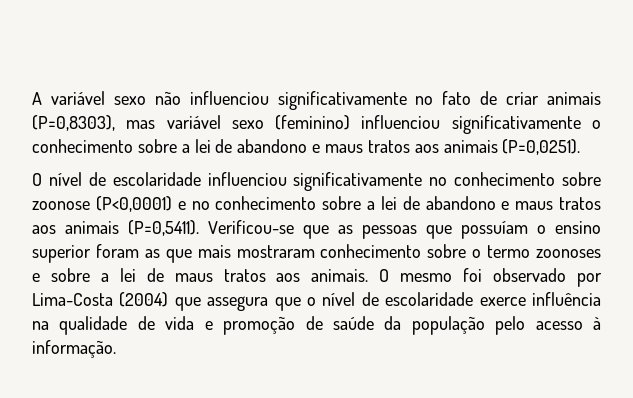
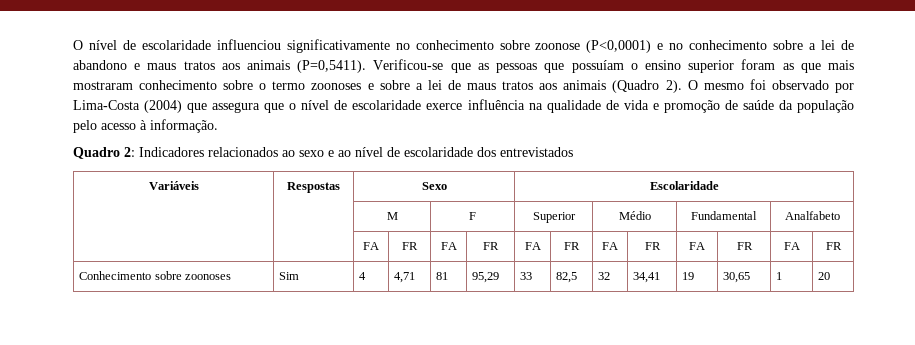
[32,91,601,110] [32,115,601,134] [32,139,581,155] A variável sexo não influenciou significativamente no fato de criar animais (P=0,8303), mas variável sexo (feminino) influenciou significativamente o conhecimento sobre a lei de abandono e maus tratos aos animais (P=0,0251). // -> (73, 45) none
[311,269,369,282] animais. -> [563,80,682,93] animais (Quadro 2).
(116, 349) none -> [73,147,573,159] [148,181,199,190] [287,182,340,193] [421,182,447,190] [649,181,719,190] [386,212,398,220] [469,212,476,220] [532,212,576,223] [618,211,651,220] [691,211,757,220] [784,211,840,220] [363,242,379,250] [402,242,418,250] [440,242,457,250] [483,242,499,250] [524,242,541,250] [564,242,580,250] [602,242,618,250] [644,242,661,250] [689,242,705,250] [736,242,753,250] [783,242,800,250] [825,242,842,250] [79,271,232,280] [279,272,300,280] [359,272,367,280] [394,272,416,283] [436,272,449,280] [472,272,500,283] [520,272,533,280] [556,272,578,283] [598,272,611,280] [633,272,661,283] [682,272,695,280] [723,272,751,283] [776,272,783,280] [818,272,831,280] // Quadro 2: Indicadores relacionados ao sexo e ao nível de escolaridade dos entrevistados // Variáveis | Respostas | Sexo | Escolaridade // | | M | F | Superior | Médio | Fundamental | Analfabeto // | | FA | FR | FA | FR | FA | FR | FA | FR | FA | FR | FA | FR // Conhecimento sobre zoonoses | Sim | 4 | 4,71 | 81 | 95,29 | 33 | 82,5 | 32 | 34,41 | 19 | 30,65 | 1 | 20

